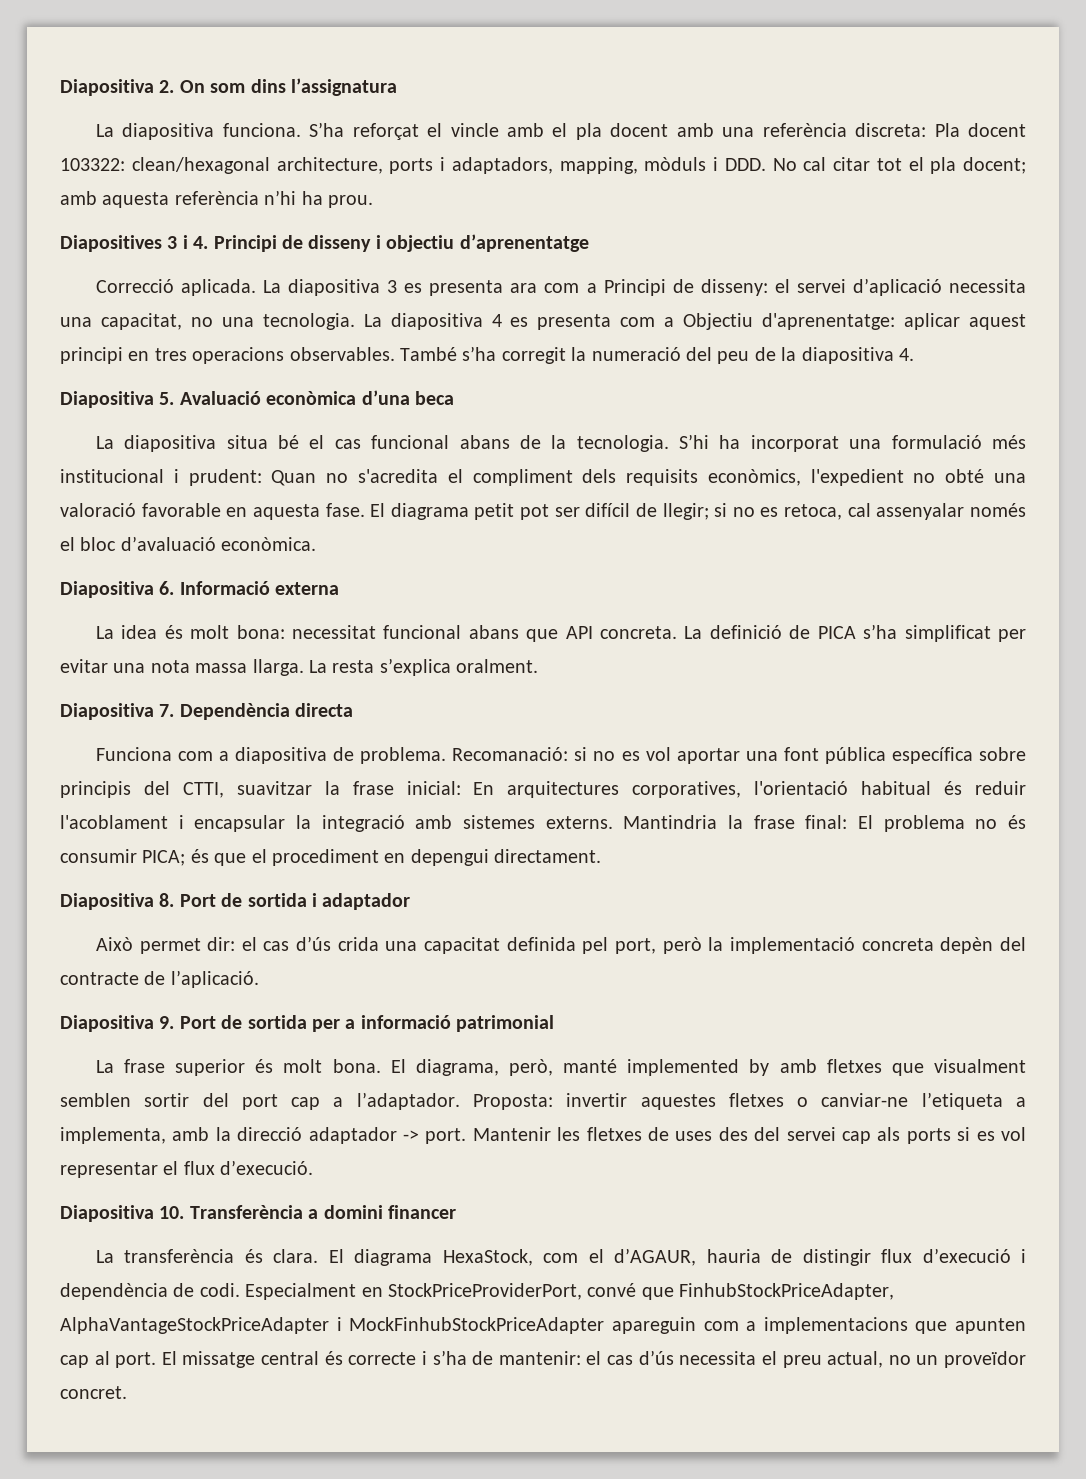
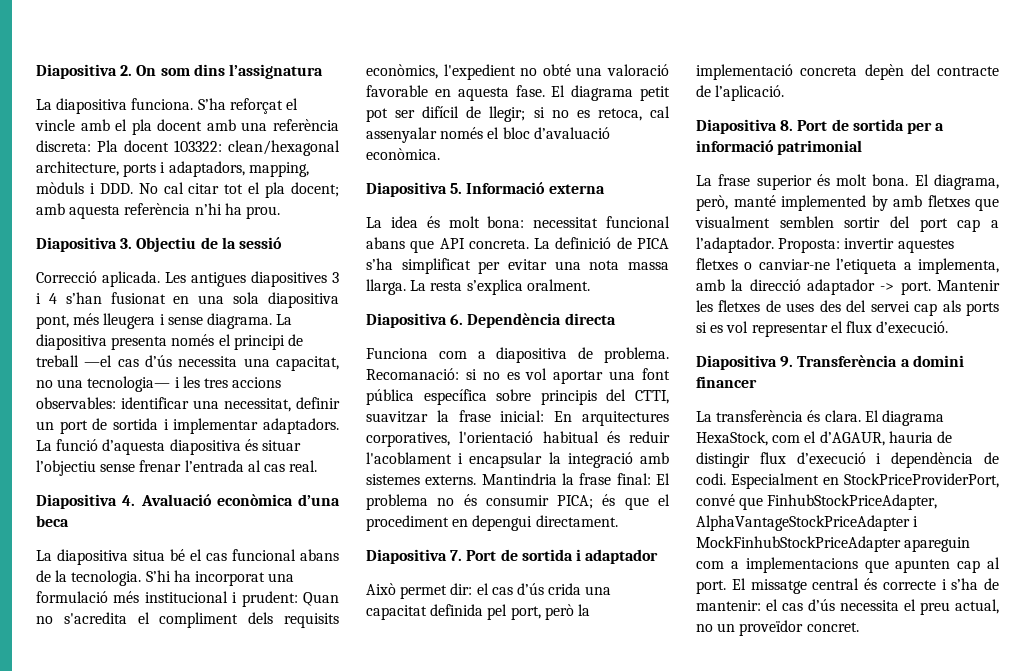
[60,234,589,252] [95,278,942,296] Diapositives 3 i 4. Principi de disseny i objectiu d’aprenentatge // Correcció aplicada. La diapositiva 3 es presenta ara com a Principi de disseny: el servei d’aplicació -> [36,237,282,252] [36,271,339,287] [36,292,339,308] [36,313,293,329] [36,334,303,350] [36,355,172,367] Diapositiva 3. Objectiu de la sessió // Correcció aplicada. Les antigues diapositives 3 i 4 s’han fusionat en una sola diapositiva pont, més lleugera i sense diagrama. La diapositiva presenta només el principi de treball —el cas d’ús
[262,313,1026,330] [60,346,914,364] [60,391,175,408] tecnologia. La diapositiva 4 es presenta com a Objectiu d'aprenentatge: aplicar aquest principi en tres operacions observables. També s’ha corregit la numeració del peu de la diapositiva 4. // Diapositiva 5. -> [87,376,282,392] [36,397,340,412] [36,418,339,434] [36,439,301,455] [36,460,318,476] [36,494,136,509] tecnologia— i les tres accions observables: identificar una necessitat, definir un port de sortida i implementar adaptadors. La funció d’aquesta diapositiva és situar l’objectiu sense frenar l’entrada al cas real. // Diapositiva 4.
[159,581,175,595] 6. -> [450,183,463,194] 5.
[159,704,175,717] 7. -> [450,314,464,325] 6.
[159,893,175,907] 8. -> [450,550,463,561] 7.
[159,1016,175,1029] 9. -> [780,120,794,131] 8.
[159,1206,185,1219] 10. -> [780,356,794,367] 9.

